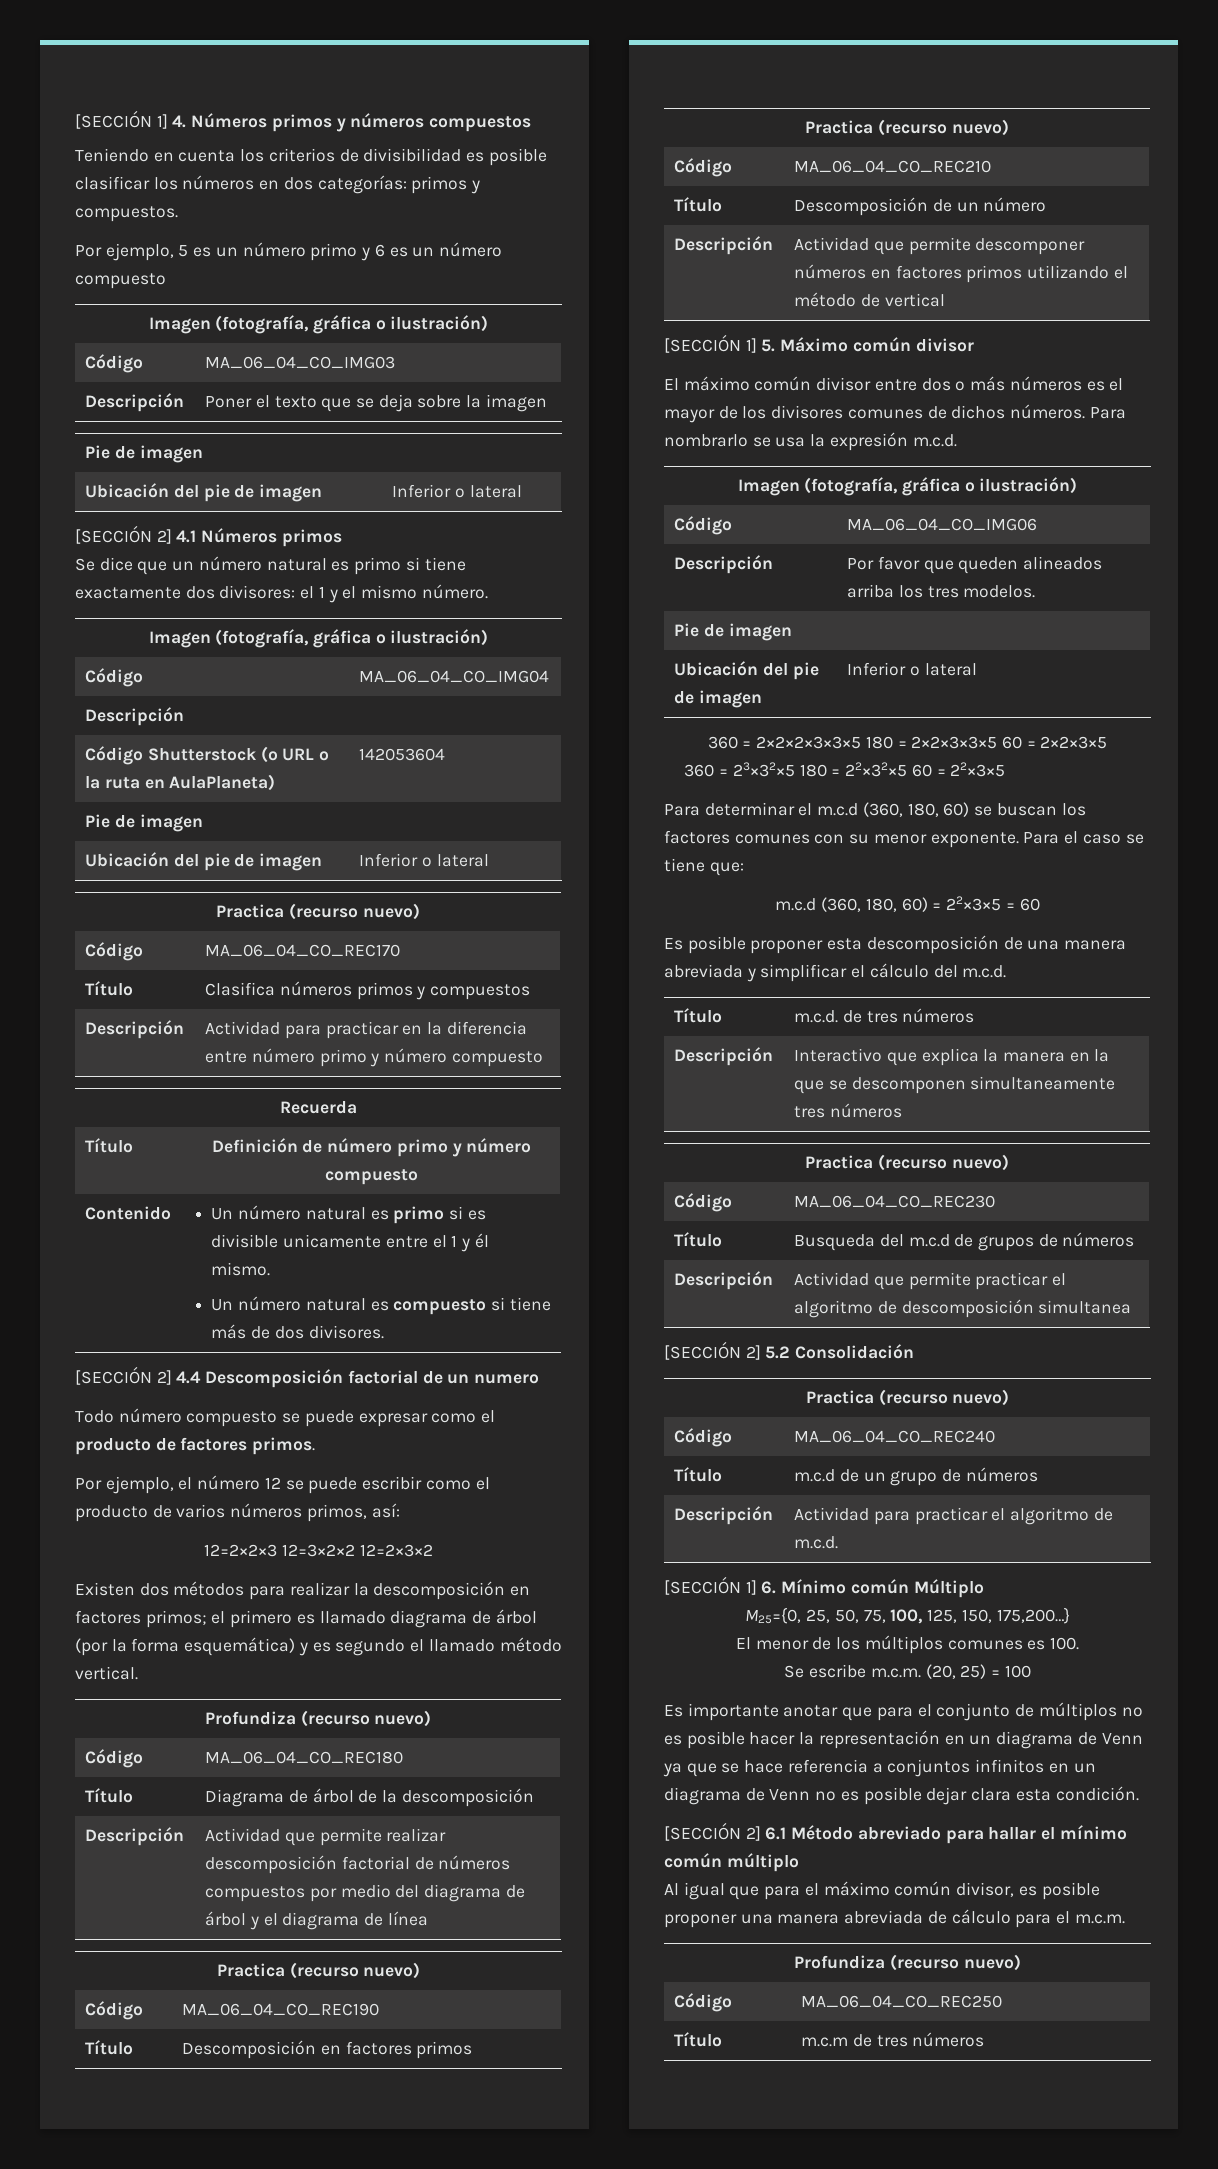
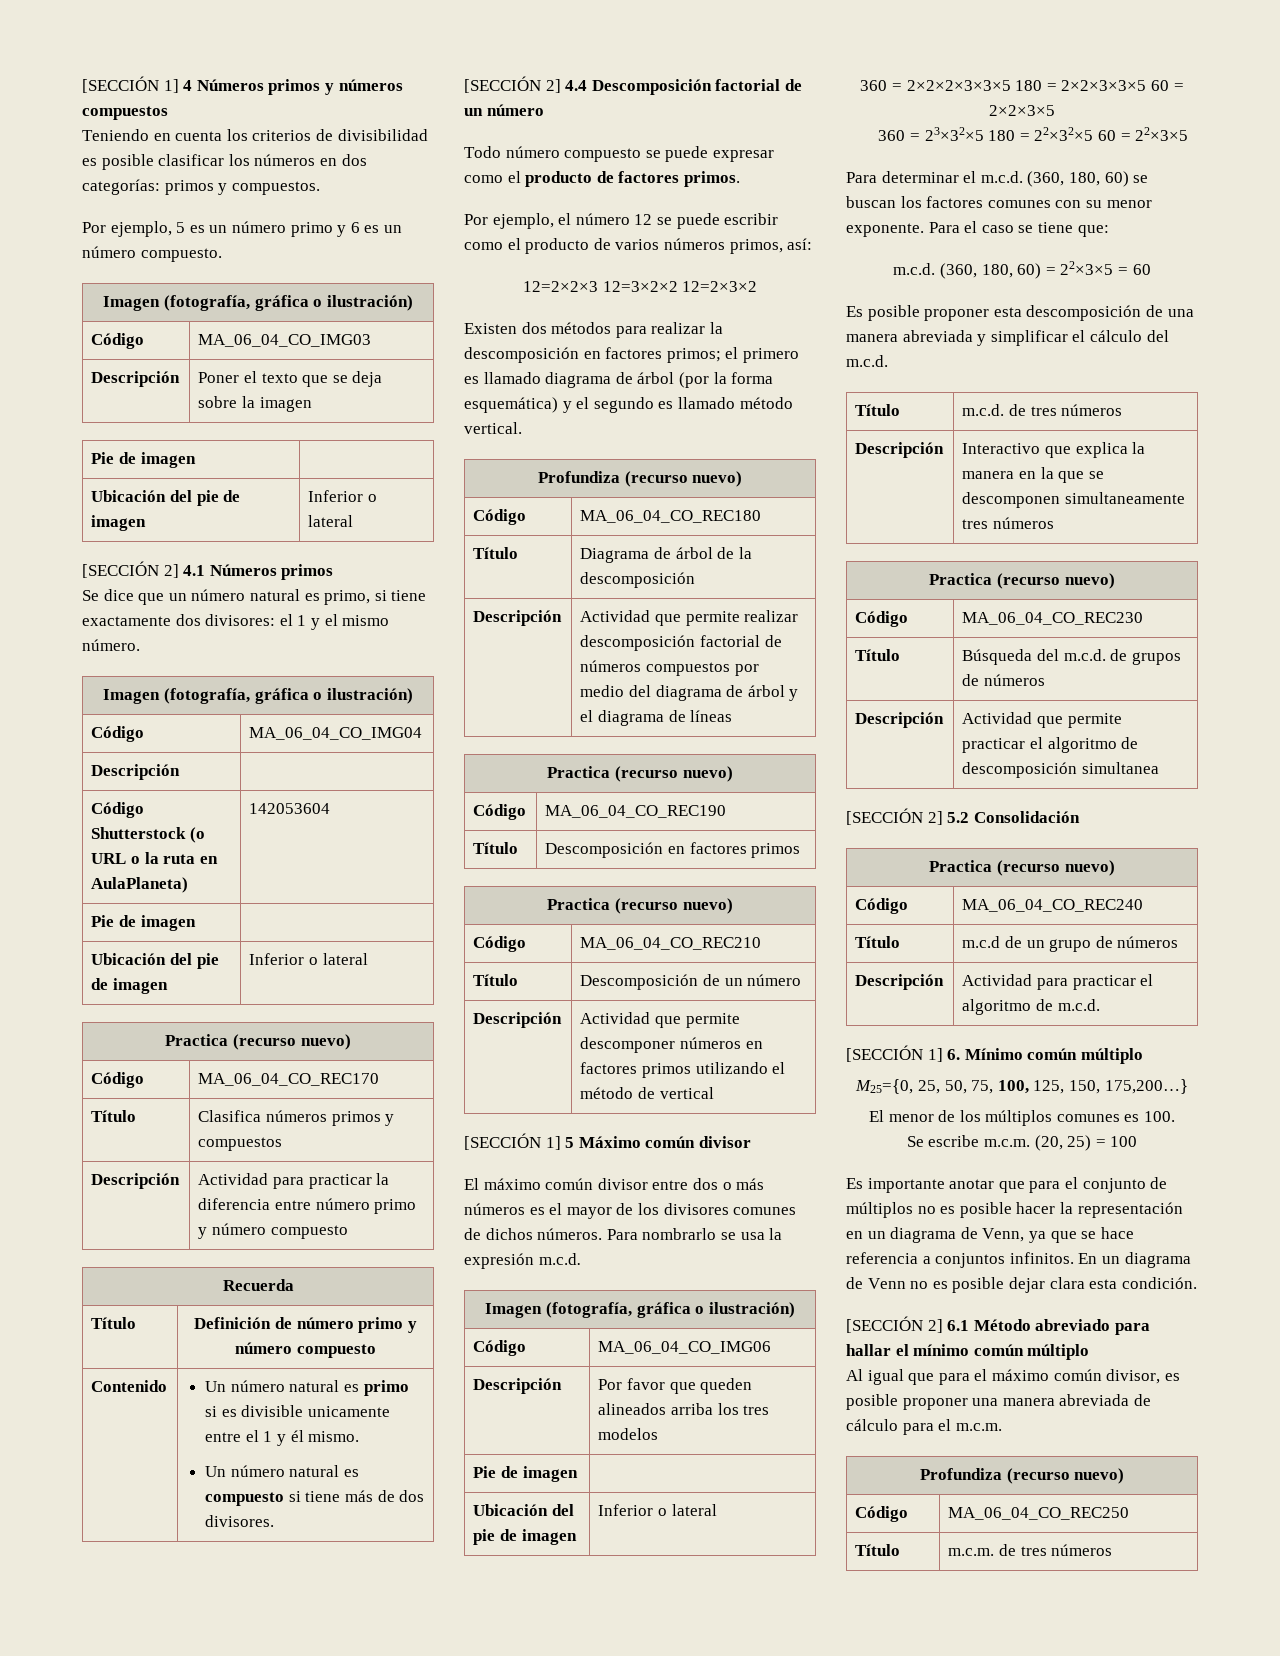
[75,110,187,129] [SECCIÓN 1] 4. -> [82,76,193,93] [SECCIÓN 1] 4
[75,273,166,289] compuesto -> [140,248,222,262] compuesto.
[354,557,402,575] primo -> [324,590,371,605] primo,
[402,1025,423,1035] en -> (372, 1181) none
[474,1374,540,1384] numero -> [486,104,544,116] número
[312,1639,425,1656] es segundo el -> [576,397,674,413] el segundo es
[387,1911,428,1926] línea -> [690,710,733,722] líneas
[761,339,776,352] 5. -> [565,1137,575,1148] 5
[963,585,1036,598] modelos. -> [598,1428,659,1440] modelos
[817,803,859,816] m.c.d -> [980,171,1023,183] m.c.d.
[775,898,817,911] m.c.d -> [893,263,936,275] m.c.d.
[794,1234,950,1251] Busqueda del m.c.d -> [962,649,1106,665] Búsqueda del m.c.d.
[913,1579,984,1598] Múltiplo -> [1080,1048,1143,1064] múltiplo
[1101,1733,1143,1745] Venn -> [982,1228,1025,1242] Venn,
[975,1759,1069,1773] infinitos en -> [1009,1252,1098,1264] infinitos. En
[801,2037,849,2047] m.c.m -> [948,1548,995,1556] m.c.m.

